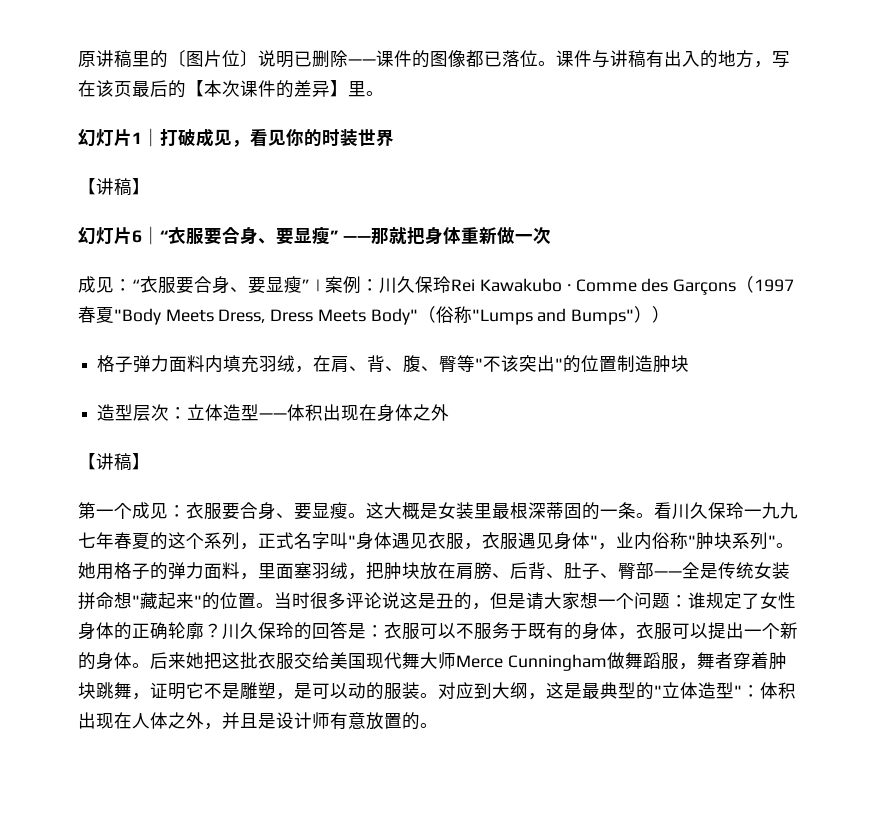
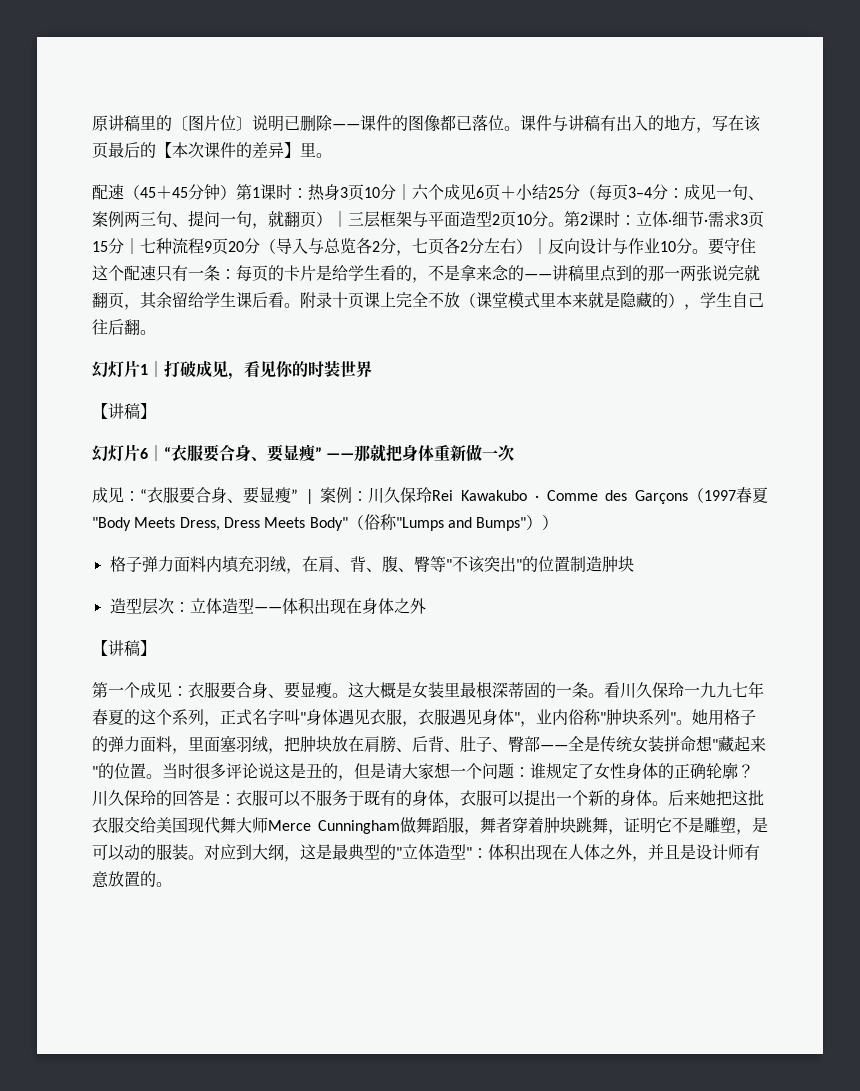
(384, 93) none -> [92,184,764,201] [92,210,764,229] [92,238,756,256] [92,265,760,283] [92,291,764,310] [92,319,156,335] // 配速（45＋45分钟）第1课时：热身3页10分｜六个成见6页＋小结25分（每页3–4分：成见一句、案例两三句、提问一句，就翻页）｜三层框架与平面造型2页10分。第2课时：立体·细节·需求3页15分｜七种流程9页20分（导入与总览各2分，七页各2分左右）｜反向设计与作业10分。要守住这个配速只有一条：每页的卡片是给学生看的，不是拿来念的——讲稿里点到的那一两张说完就翻页，其余留给学生课后看。附录十页课上完全不放（课堂模式里本来就是隐藏的），学生自己往后翻。

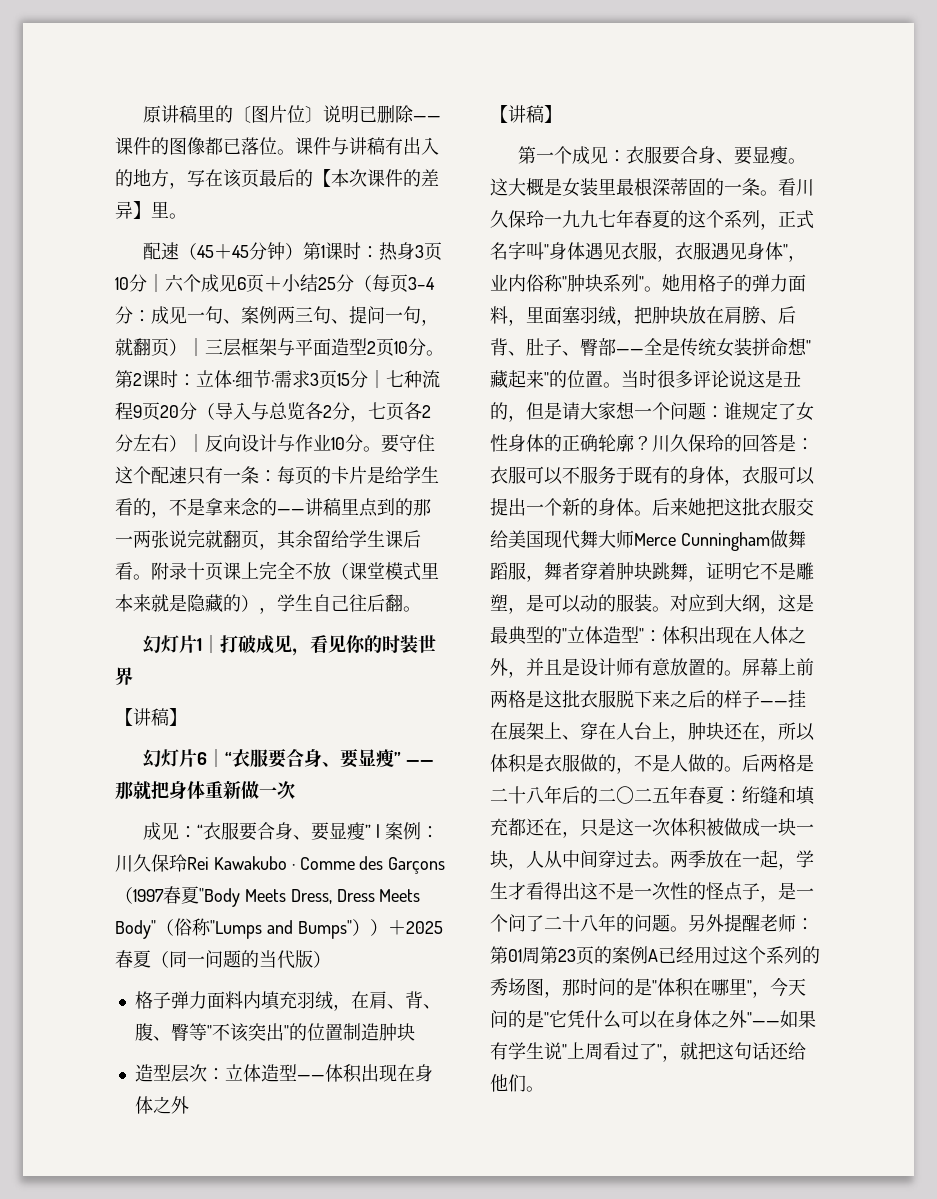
(559, 522) none -> [387,920,443,935] [115,950,331,969] ＋2025春夏（同一问题的当代版）
(172, 884) none -> [742,658,814,676] [490,690,806,708] [490,722,815,742] [490,754,814,774] [490,785,816,805] [490,818,814,838] [490,850,814,870] [490,882,814,902] [490,913,814,932] [490,946,820,965] [490,978,806,998] [490,1010,816,1029] [490,1042,806,1062] [490,1074,544,1092] 屏幕上前两格是这批衣服脱下来之后的样子——挂在展架上、穿在人台上，肿块还在，所以体积是衣服做的，不是人做的。后两格是二十八年后的二〇二五年春夏：绗缝和填充都还在，只是这一次体积被做成一块一块，人从中间穿过去。两季放在一起，学生才看得出这不是一次性的怪点子，是一个问了二十八年的问题。另外提醒老师：第01周第23页的案例A已经用过这个系列的秀场图，那时问的是"体积在哪里"，今天问的是"它凭什么可以在身体之外"——如果有学生说"上周看过了"，就把这句话还给他们。

